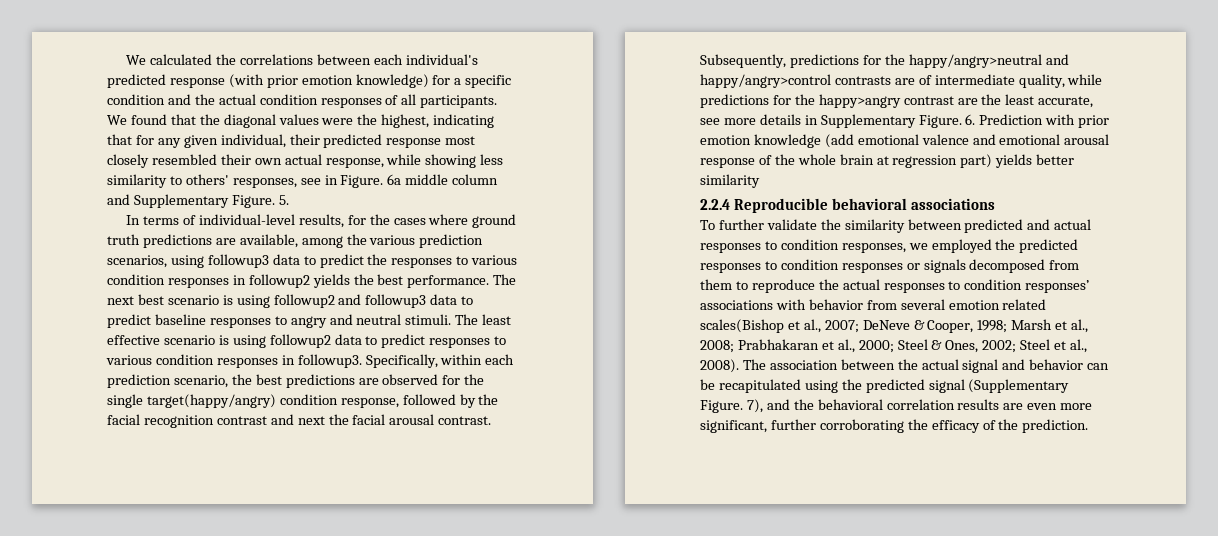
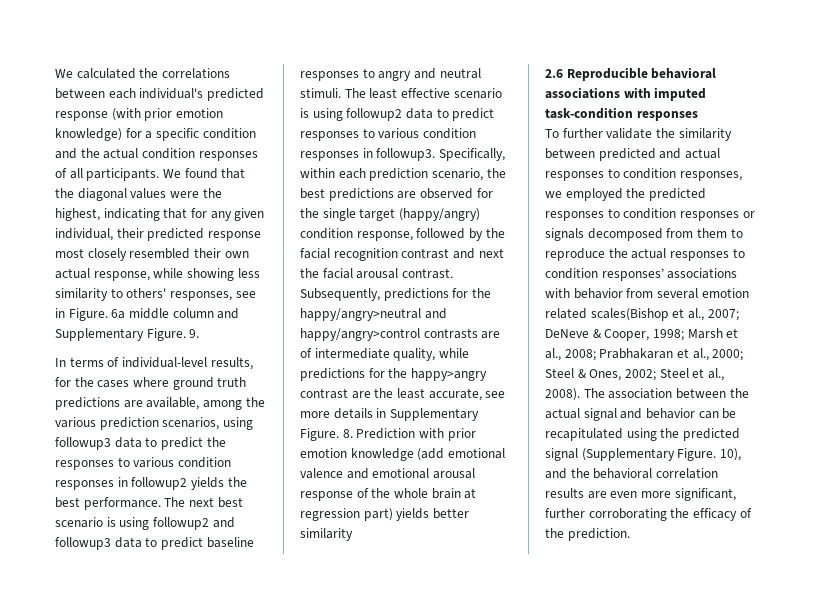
[278,195,289,205] 5. -> [189,329,200,338] 9.
[146,394,276,408] target(happy/angry) -> [359,208,480,221] target (happy/angry)
[965,114,976,125] 6. -> [342,429,353,438] 8.
[700,199,730,210] 2.2.4 -> [545,69,563,78] 2.6
(995, 204) none -> [623,87,707,101] [545,107,698,121] with imputed task-condition responses
[746,399,763,413] 7), -> [719,448,741,461] 10),

